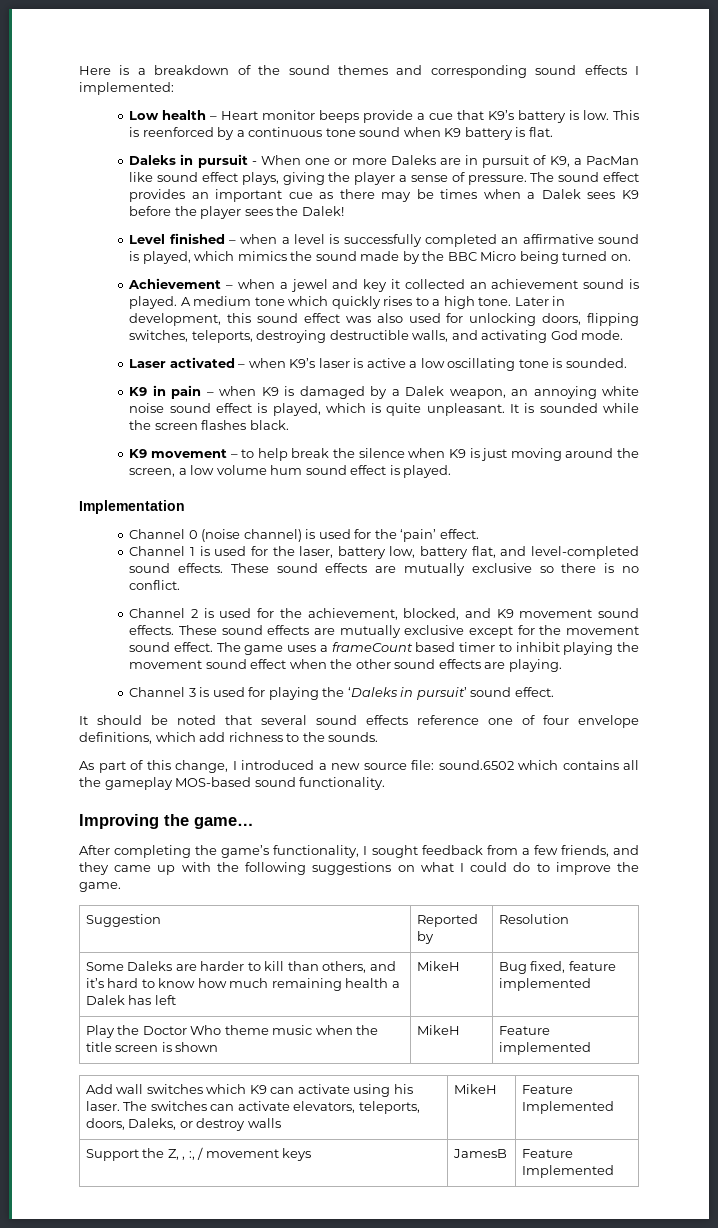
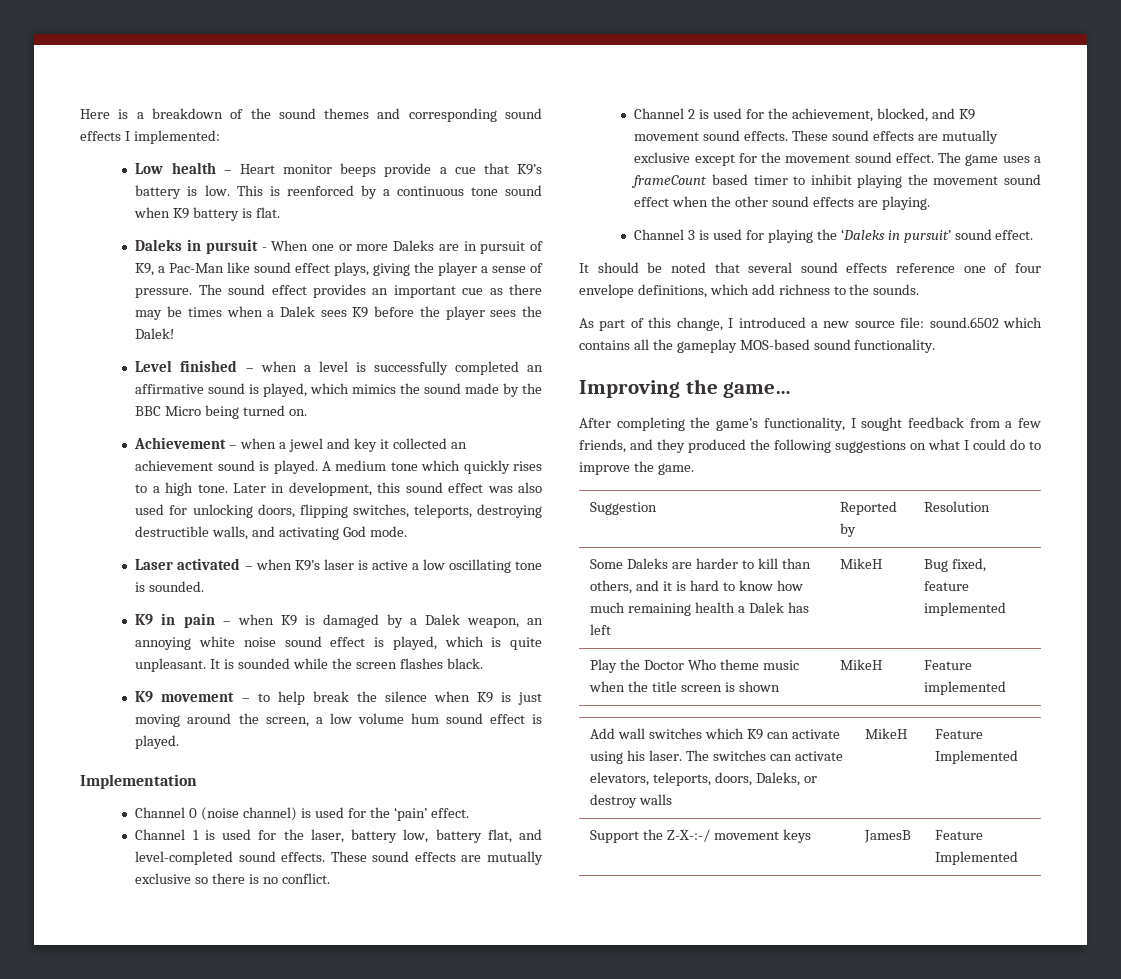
[586,156,640,165] PacMan -> [169,263,225,273] Pac-Man
[114,862,211,875] came up with -> [688,439,746,453] produced
[85,978,104,988] it’s -> [663,581,687,591] it is
[167,1147,204,1160] Z, , :, / -> [667,829,711,842] Z-X-:-/

